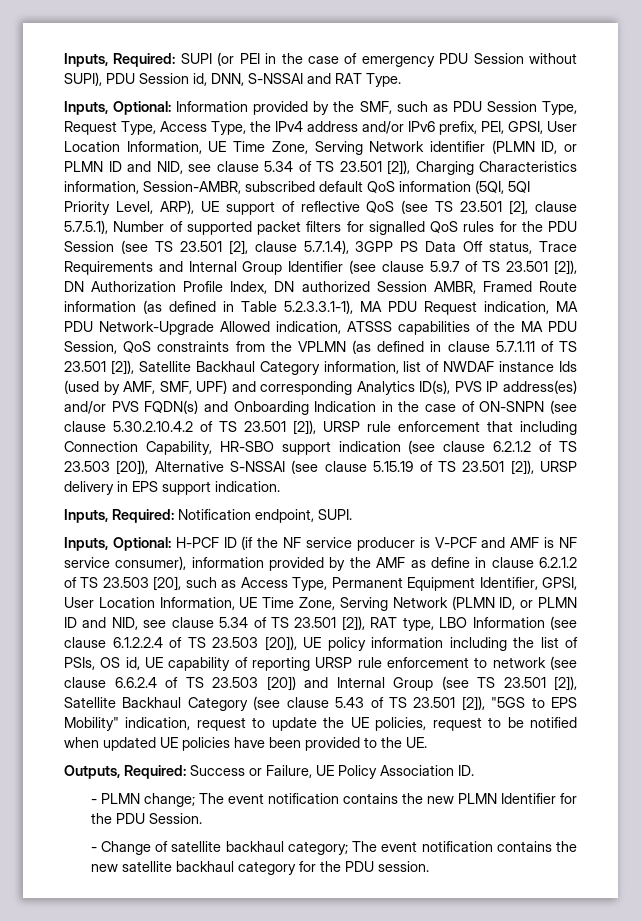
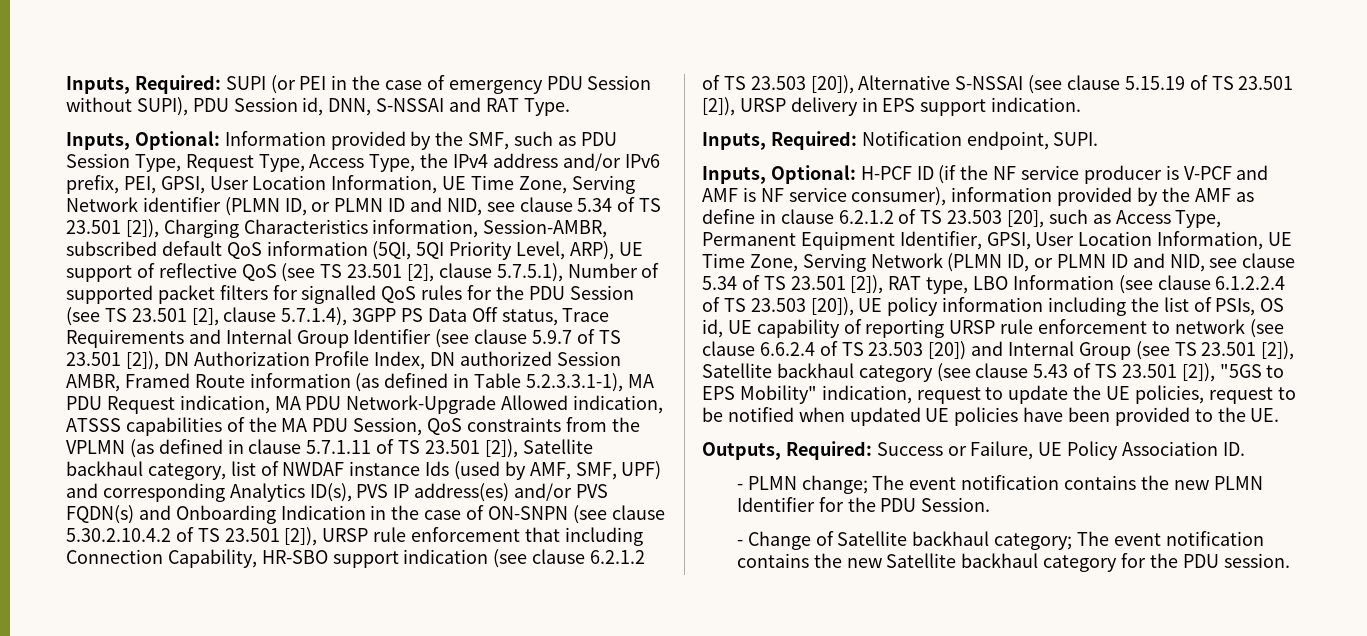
[195,361,399,375] Backhaul Category information, -> [66,461,226,480] backhaul category,
[122,697,248,711] Backhaul Category -> [776,363,933,382] backhaul category
[171,841,222,852] satellite -> [837,531,908,546] Satellite
[121,861,172,872] satellite -> [886,553,957,568] Satellite

